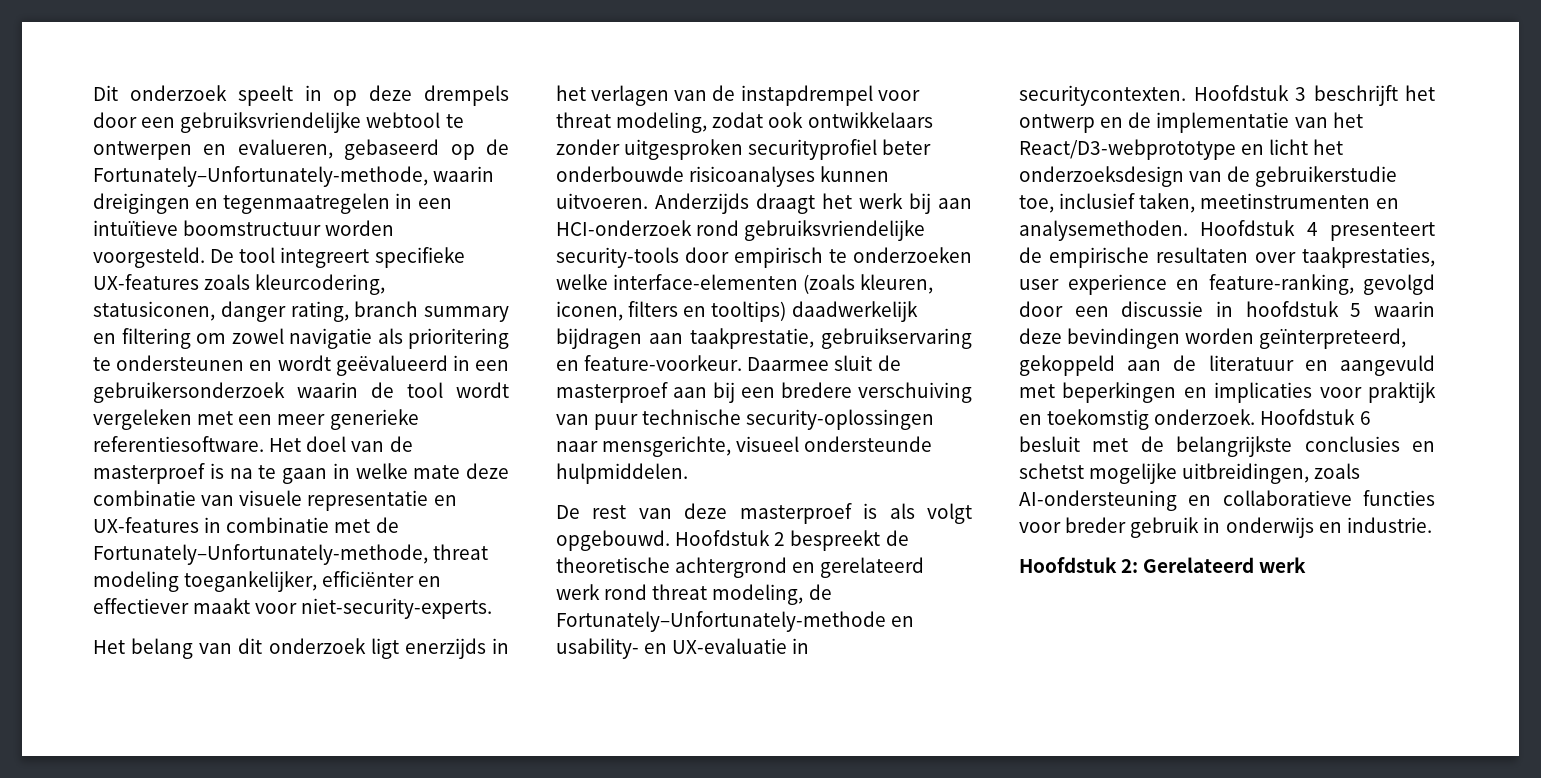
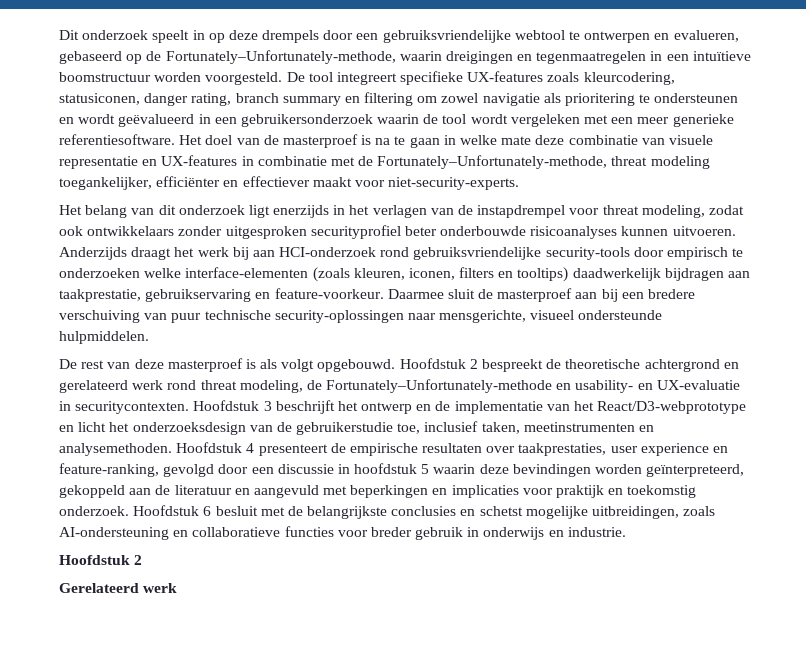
[1121,559,1139,573] 2: -> [134,555,143,565] 2 //

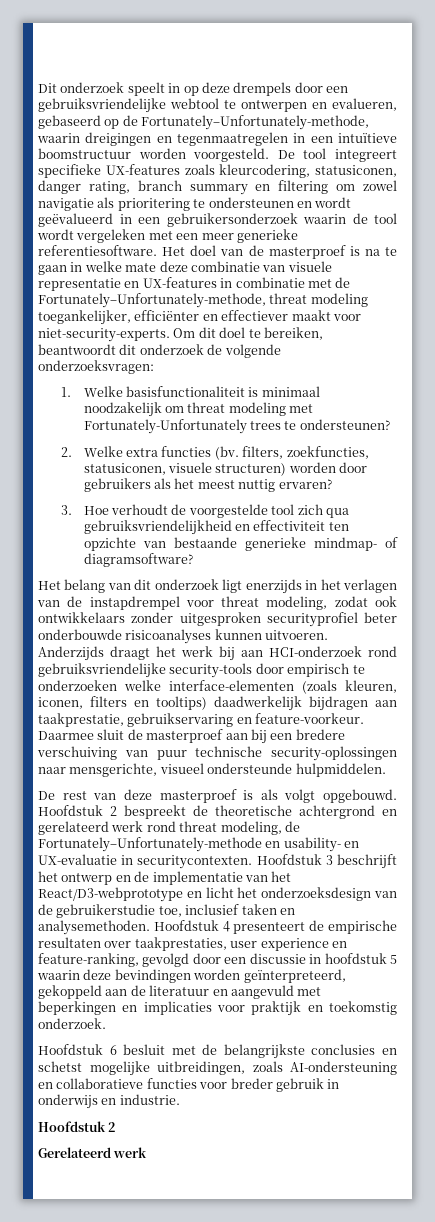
(520, 183) none -> [173,327,323,340] [38,344,281,358] [38,360,154,374] [60,386,320,397] [83,402,314,417] [83,419,390,434] [60,446,369,460] [83,462,368,476] [83,478,332,492] [60,504,349,518] [83,520,349,535] [83,537,398,551] [83,553,193,567] Om dit doel te bereiken, beantwoordt dit onderzoek de volgende onderzoeksvragen: // 1. Welke basisfunctionaliteit is minimaal noodzakelijk om threat modeling met Fortunately-Unfortunately trees te ondersteunen? // 2. Welke extra functies (bv. filters, zoekfuncties, statusiconen, visuele structuren) worden door gebruikers als het meest nuttig ervaren? // 3. Hoe verhoudt de voorgestelde tool zich qua gebruiksvriendelijkheid en effectiviteit ten opzichte van bestaande generieke mindmap- of diagramsoftware?
[481,422,635,434] taken, meetinstrumenten -> [241,904,277,915] taken
(129, 511) none -> (106, 1023) //

